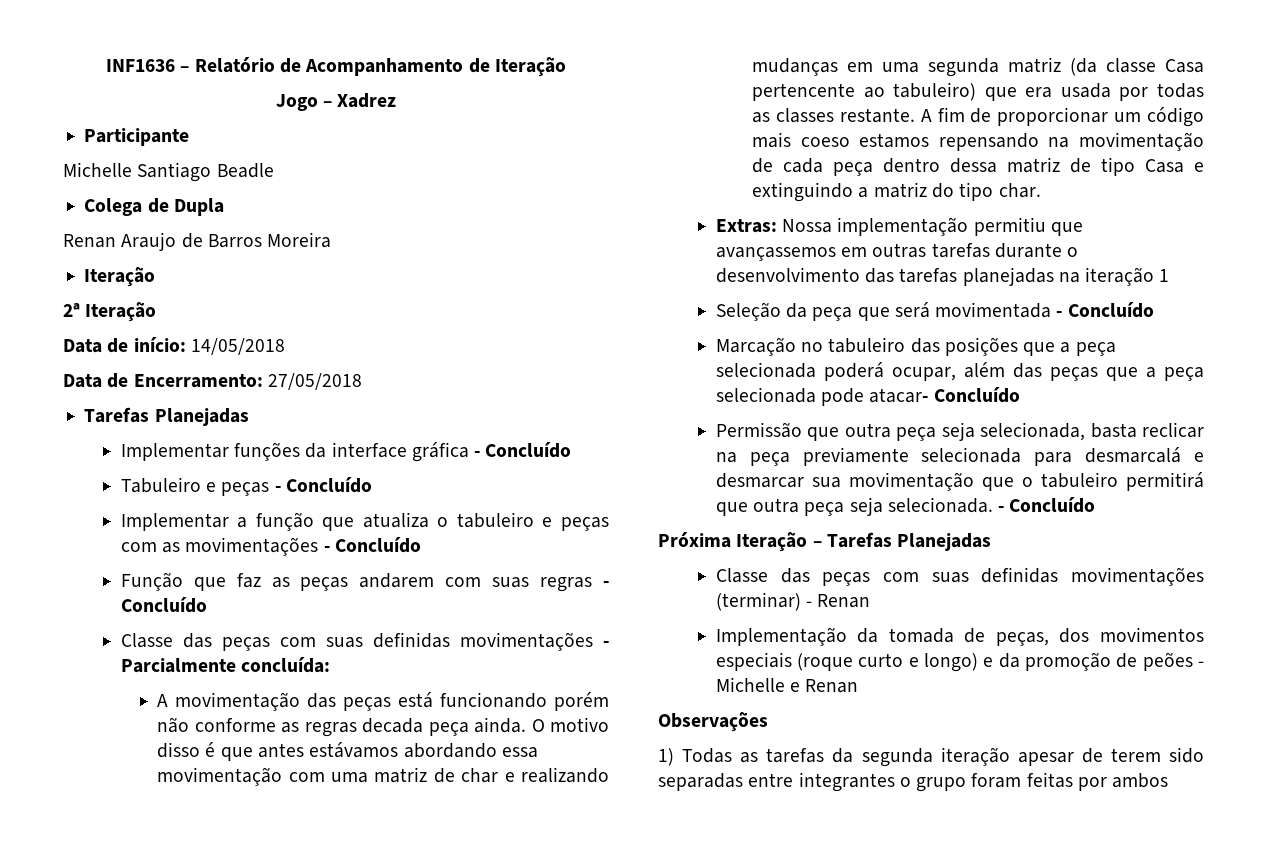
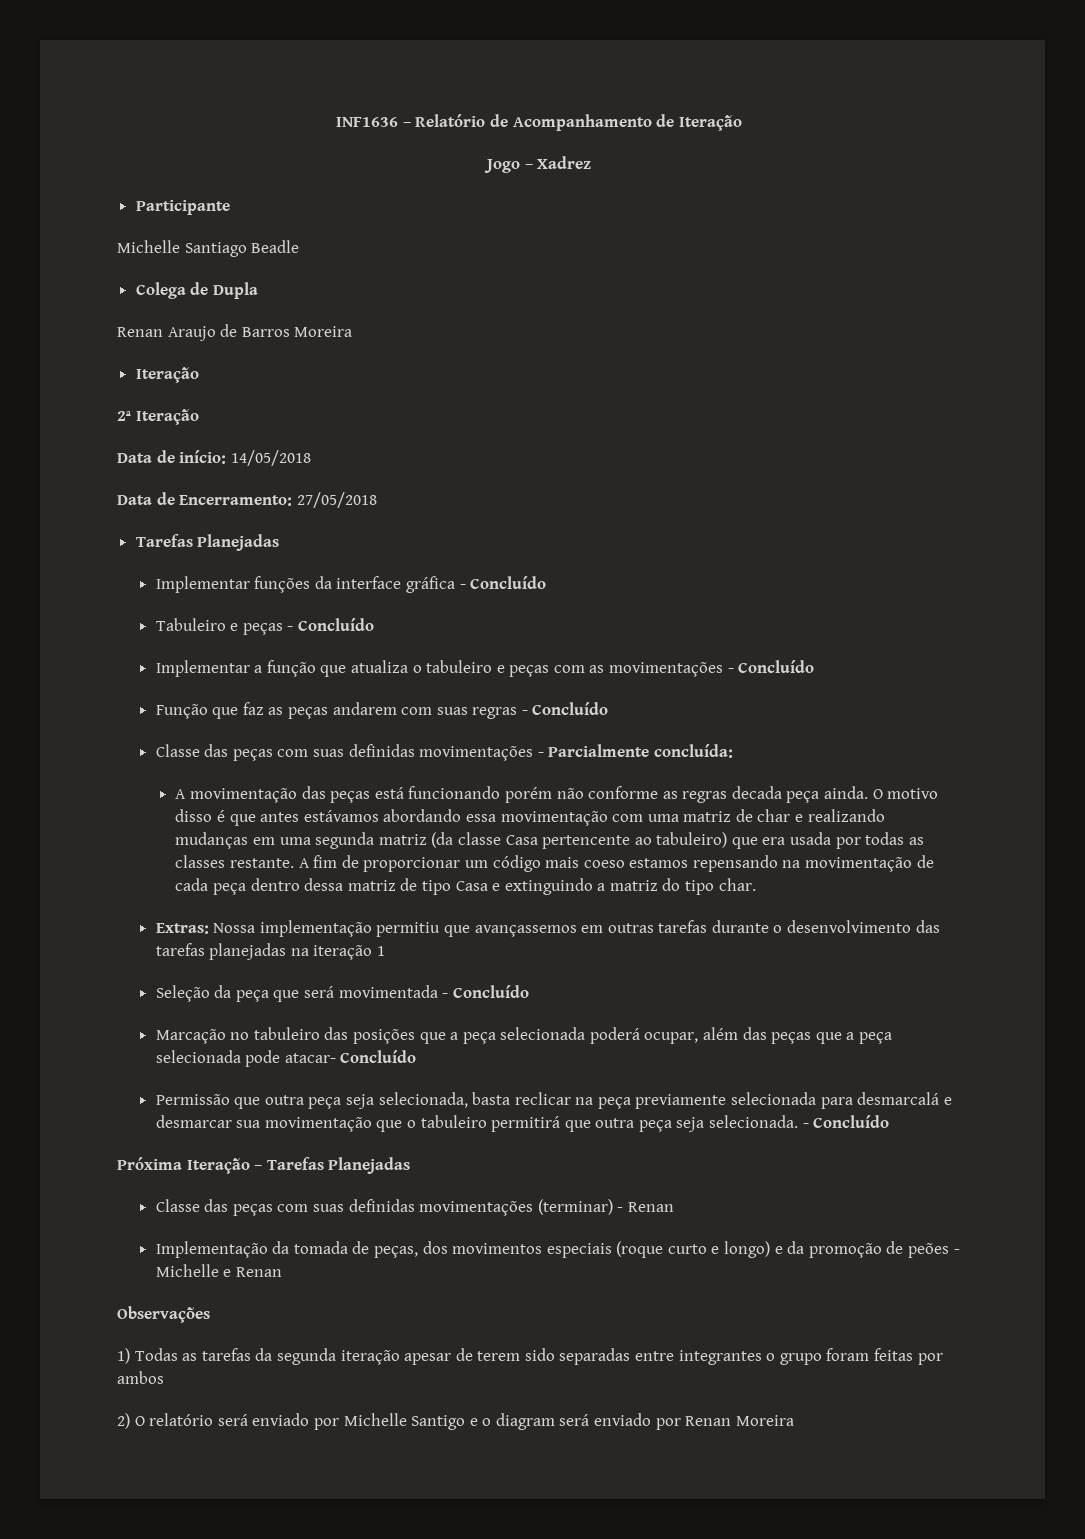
(1169, 780) none -> [117,1413,794,1430] // 2) O relatório será enviado por Michelle Santigo e o diagram será enviado por Renan Moreira

